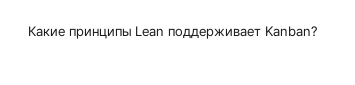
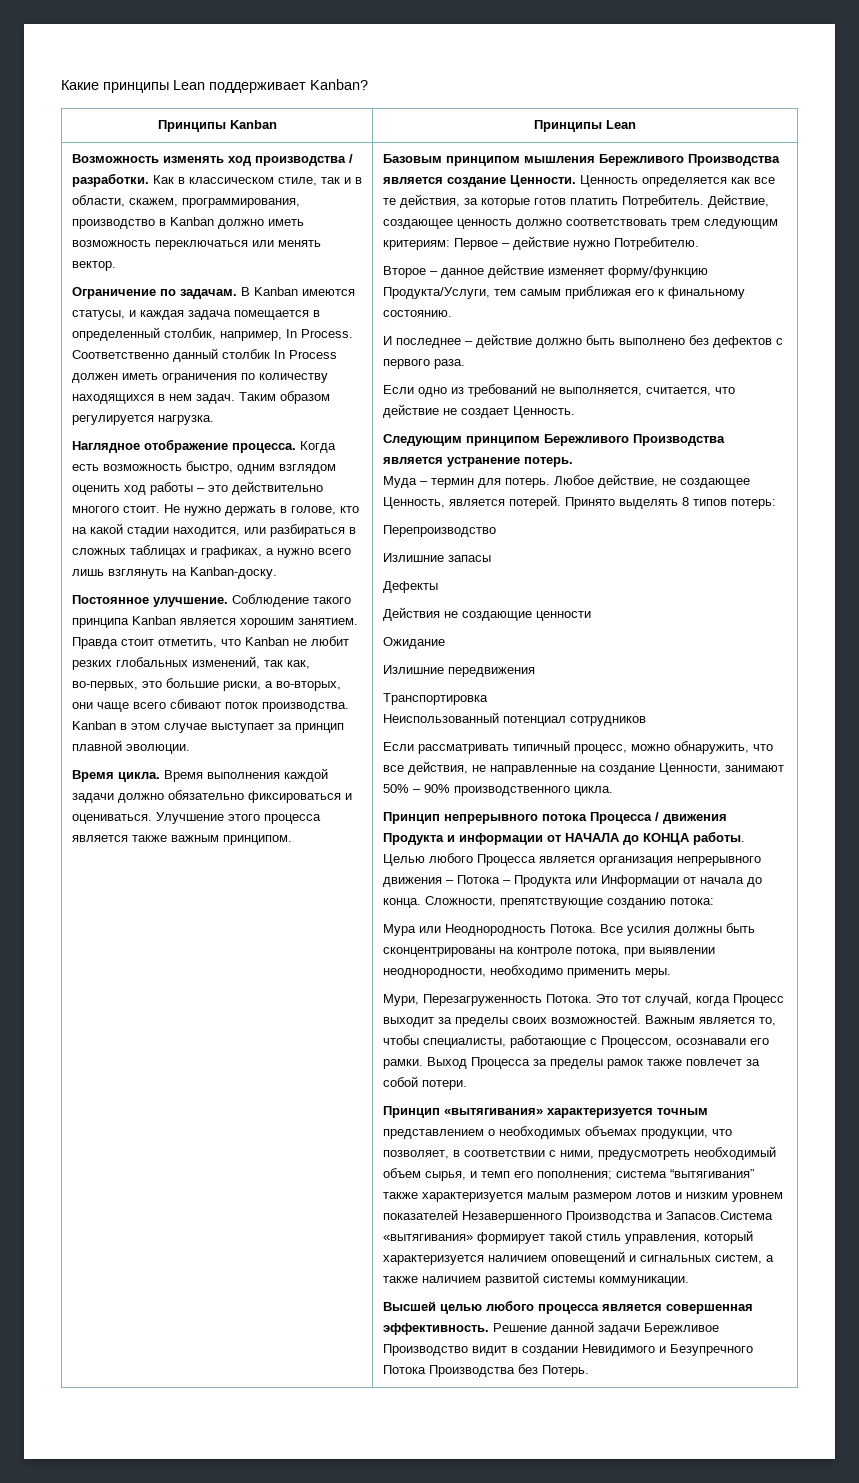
(317, 31) none -> [157,120,277,132] [534,120,636,132] [71,154,353,166] [71,173,362,187] [71,195,300,208] [71,217,304,229] [71,240,321,250] [71,261,116,271] [71,287,355,299] [71,310,320,320] [71,327,353,341] [71,348,337,362] [71,373,328,383] [71,391,330,404] [71,415,214,425] [71,439,336,453] [71,461,336,474] [71,481,323,495] [71,504,359,516] [71,523,356,537] [71,545,351,558] [71,567,277,579] [71,594,351,607] [71,616,358,628] [71,636,349,649] [71,656,310,670] [71,678,341,691] [71,699,349,712] [71,721,344,733] [71,740,190,754] [71,768,328,782] [71,790,352,803] [71,812,321,824] [71,835,292,845] [382,154,780,166] [382,175,775,187] [382,194,769,208] [382,219,778,229] [382,236,699,250] [382,264,708,278] [382,286,745,299] [382,310,452,317] [382,334,783,348] [382,359,465,369] [382,383,735,397] [382,404,575,418] [382,434,725,446] [382,457,573,467] [382,474,750,488] [382,495,776,509] [382,525,496,537] [382,553,491,562] [382,581,438,593] [382,607,591,621] [382,637,445,649] [382,665,535,677] [382,693,488,705] [382,712,646,726] [382,740,773,754] [382,761,784,775] [382,784,613,796] [382,812,727,824] [382,831,745,845] [382,853,761,866] [382,875,762,887] [382,896,714,908] [382,923,755,936] [382,947,715,957] [382,965,671,978] [382,992,784,1006] [382,1013,776,1027] [382,1035,769,1048] [382,1057,760,1069] [382,1076,467,1090] [382,1106,708,1118] [382,1126,732,1139] [382,1146,776,1160] [382,1168,754,1181] [382,1192,783,1202] [382,1209,773,1223] [382,1230,753,1244] [382,1251,774,1265] [382,1272,689,1286] [382,1300,753,1314] [382,1321,719,1335] [382,1344,753,1356] [382,1364,589,1377] // Принципы Kanban | Принципы Lean // Возможность изменять ход производства / разработки. Как в классическом стиле, так и в области, скажем, программирования, производство в Kanban должно иметь возможность переключаться или менять вектор. // Ограничение по задачам. В Kanban имеются статусы, и каждая задача помещается в определенный столбик, например, In Process. Соответственно данный столбик In Process должен иметь ограничения по количеству находящихся в нем задач. Таким образом регулируется нагрузка. // Наглядное отображение процесса. Когда есть возможность быстро, одним взглядом оценить ход работы – это действительно многого стоит. Не нужно держать в голове, кто на какой стадии находится, или разбираться в сложных таблицах и графиках, а нужно всего лишь взглянуть на Kanban-доску. // Постоянное улучшение. Соблюдение такого принципа Kanban является хорошим занятием. Правда стоит отметить, что Kanban не любит резких глобальных изменений, так как, во-первых, это большие риски, а во-вторых, они чаще всего сбивают поток производства. Kanban в этом случае выступает за принцип плавной эволюции. // Время цикла. Время выполнения каждой задачи должно обязательно фиксироваться и оцениваться. Улучшение этого процесса является также важным принципом. | Базовым принципом мышления Бережливого Производства является создание Ценности. Ценность определяется как все те действия, за которые готов платить Потребитель. Действие, создающее ценность должно соответствовать трем следующим критериям: Первое – действие нужно Потребителю. // Второе – данное действие изменяет форму/функцию Продукта/Услуги, тем самым приближая его к финальному состоянию. // И последнее – действие должно быть выполнено без дефектов с первого раза. // Если одно из требований не выполняется, считается, что действие не создает Ценность. // Следующим принципом Бережливого Производства является устранение потерь. // Муда – термин для потерь. Любое действие, не создающее Ценность, является потерей. Принято выделять 8 типов потерь: // Перепроизводство // Излишние запасы // Дефекты // Действия не создающие ценности // Ожидание // Излишние передвижения // Транспортировка // Неиспользованный потенциал сотрудников // Если рассматривать типичный процесс, можно обнаружить, что все действия, не направленные на создание Ценности, занимают 50% – 90% производственного цикла. // Принцип непрерывного потока Процесса / движения Продукта и информации от НАЧАЛА до КОНЦА работы. Целью любого Процесса является организация непрерывного движения – Потока – Продукта или Информации от начала до конца. Сложности, препятствующие созданию потока: // Мура или Неоднородность Потока. Все усилия должны быть сконцентрированы на контроле потока, при выявлении неоднородности, необходимо применить меры. // Мури, Перезагруженность Потока. Это тот случай, когда Процесс выходит за пределы своих возможностей. Важным является то, чтобы специалисты, работающие с Процессом, осознавали его рамки. Выход Процесса за пределы рамок также повлечет за собой потери. // Принцип «вытягивания» характеризуется точным представлением о необходимых объемах продукции, что позволяет, в соответствии с ними, предусмотреть необходимый объем сырья, и темп его пополнения; система “вытягивания” также характеризуется малым размером лотов и низким уровнем показателей Незавершенного Производства и Запасов.Система «вытягивания» формирует такой стиль управления, который характеризуется наличием оповещений и сигнальных систем, а также наличием развитой системы коммуникации. // Высшей целью любого процесса является совершенная эффективность. Решение данной задачи Бережливое Производство видит в создании Невидимого и Безупречного Потока Производства без Потерь.

